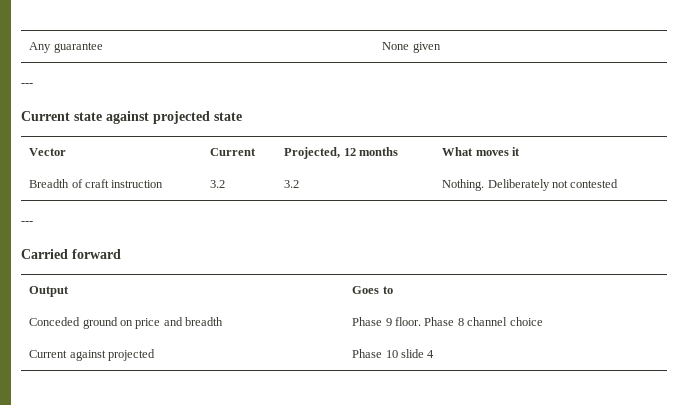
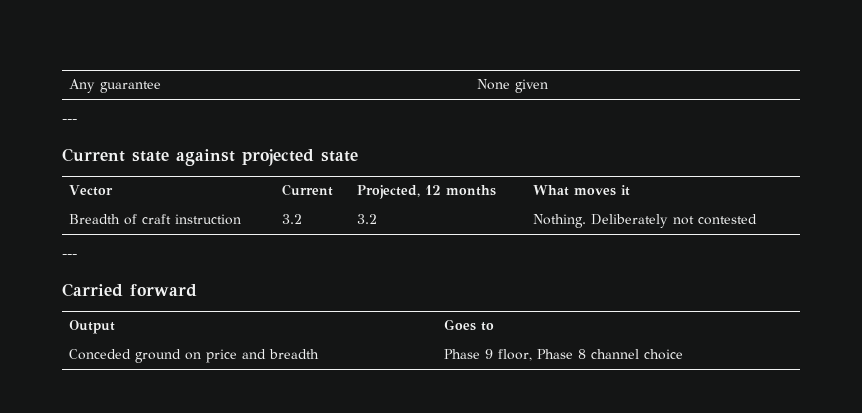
[395,317,422,326] floor. -> [497,349,532,361] floor,
[29,349,156,361] [352,349,435,358] // Current against projected | Phase 10 slide 4 -> (683, 354) none

